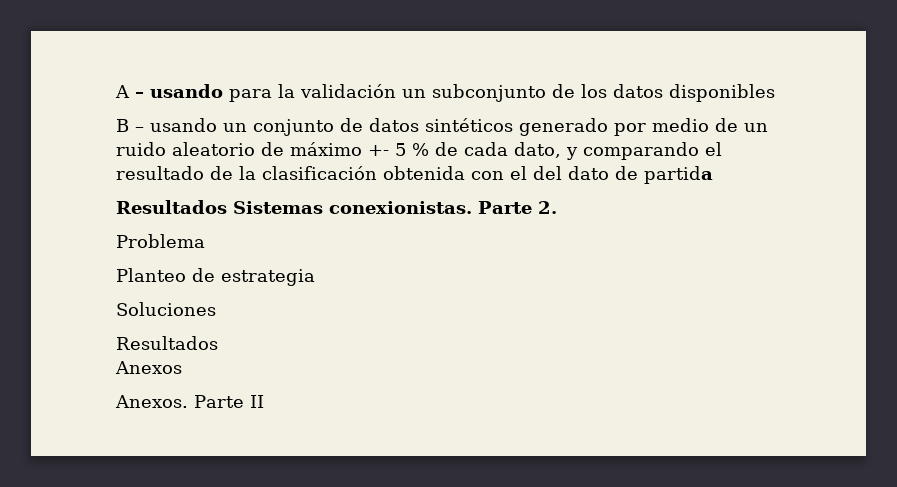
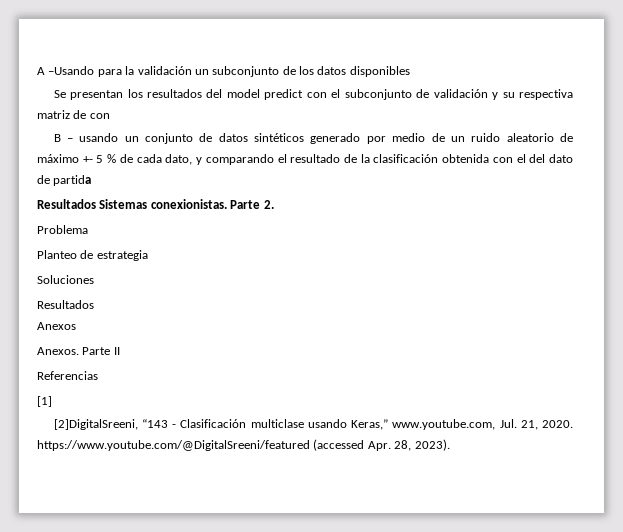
[135,84,223,98] – usando -> [48,66,95,75] –Usando
(775, 93) none -> [53,89,573,100] [37,110,110,119] // Se presentan los resultados del model predict con el subconjunto de validación y su respectiva matriz de con
(264, 401) none -> [37,371,98,380] [37,396,52,407] [53,419,573,430] [37,439,450,451] // Referencias // [1] // [2]DigitalSreeni, “143 - Clasificación multiclase usando Keras,” www.youtube.com, Jul. 21, 2020. https://www.youtube.com/@DigitalSreeni/featured (accessed Apr. 28, 2023).

